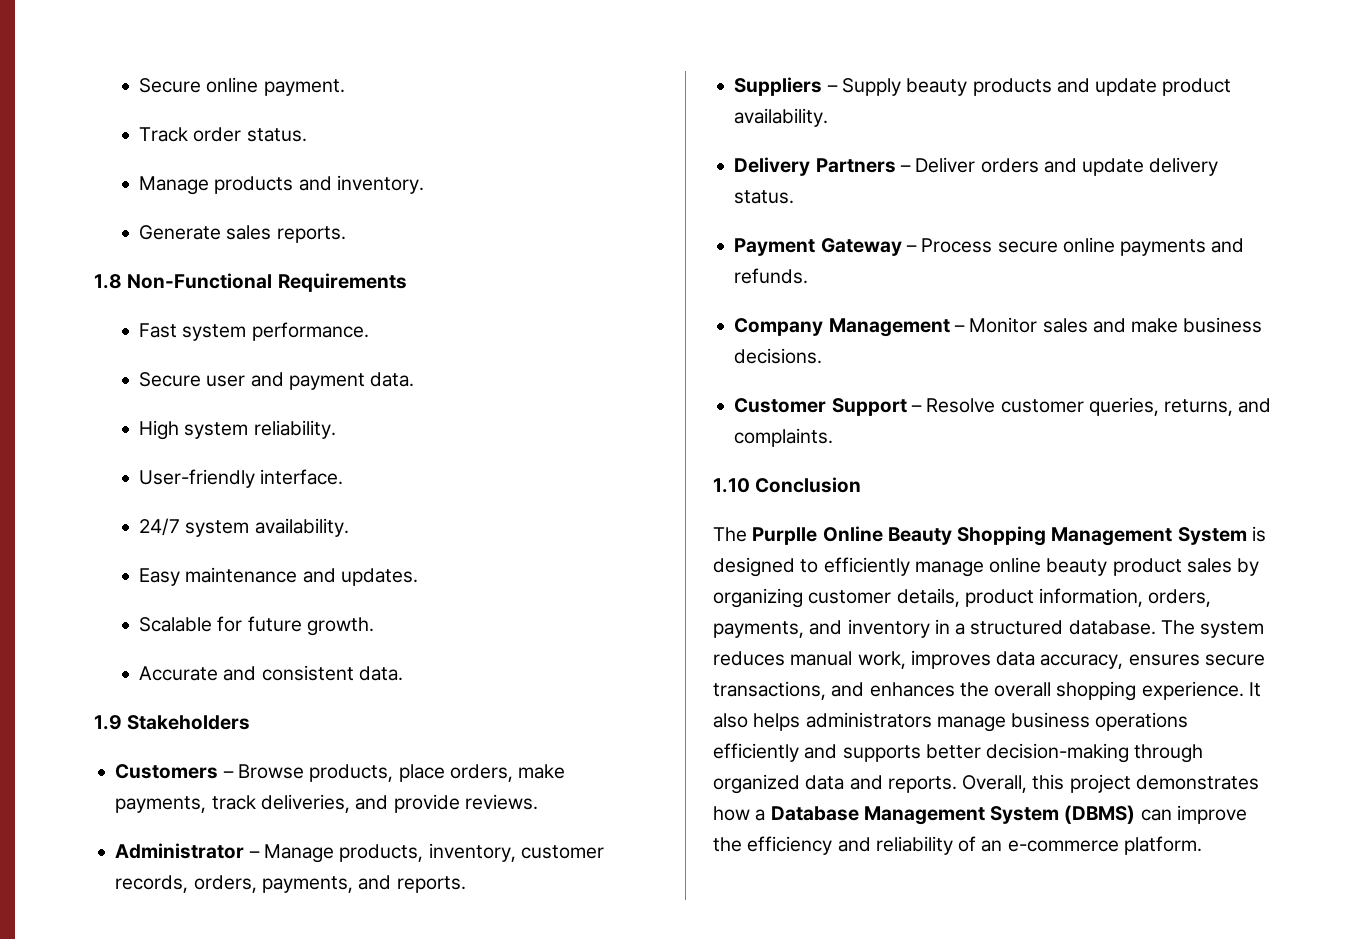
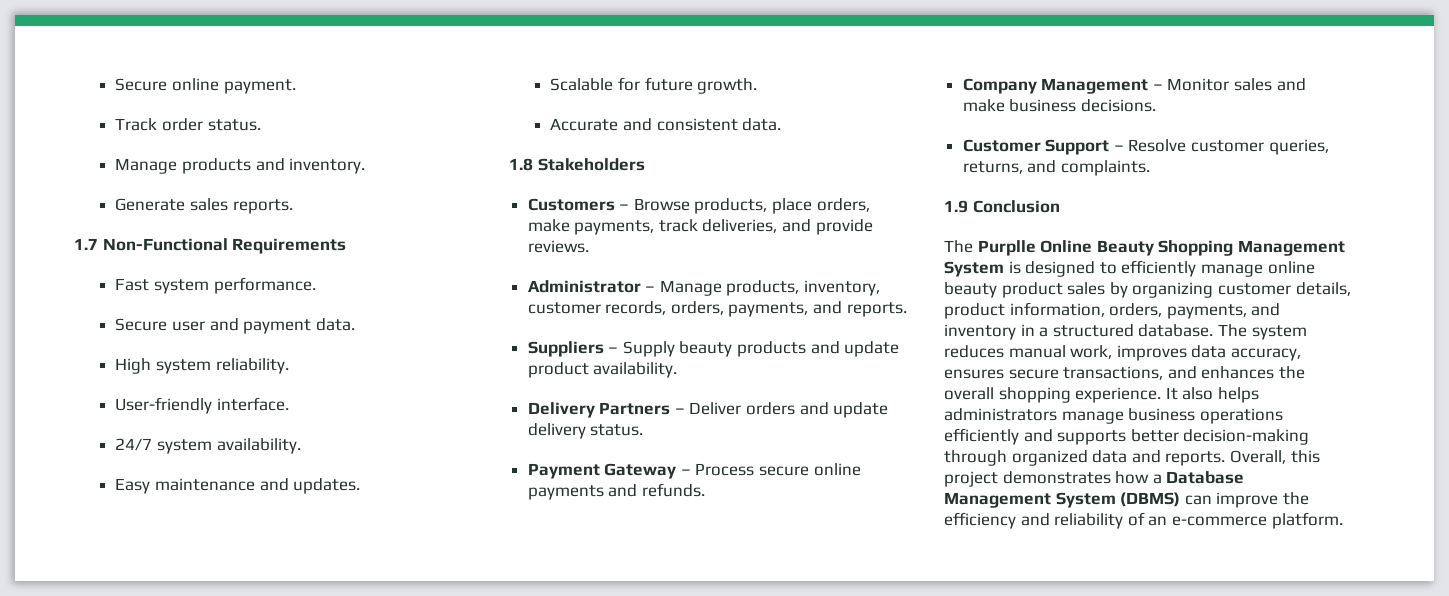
[94,274,122,289] 1.8 -> [74,238,98,250] 1.7
[94,715,122,730] 1.9 -> [509,158,533,171] 1.8
[713,478,750,493] 1.10 -> [944,200,968,213] 1.9

